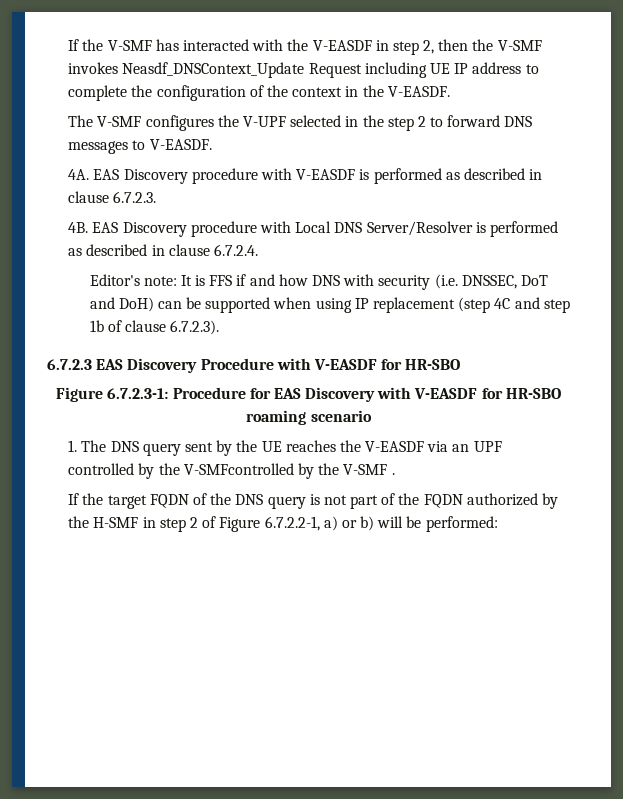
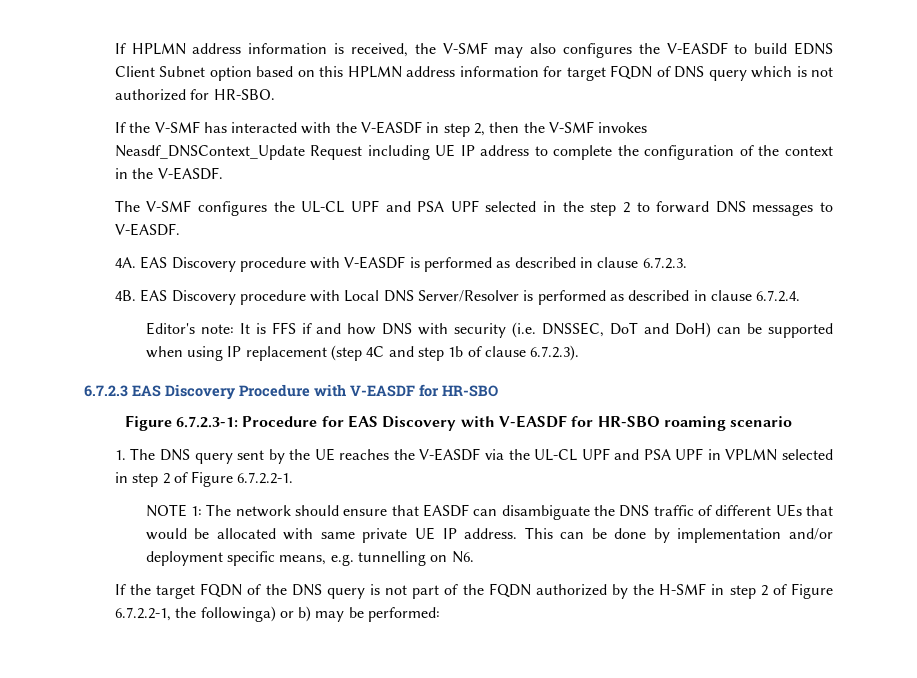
[68,39,80,51] If -> [114,42,833,58] [114,65,833,81] [114,89,275,101] [114,122,126,133] If HPLMN address information is received, the V-SMF may also configures the V-EASDF to build EDNS Client Subnet option based on this HPLMN address information for target FQDN of DNS query which is not authorized for HR-SBO. // If
[243,116,287,127] V-UPF -> [301,200,479,213] UL-CL UPF and PSA UPF
[452,441,502,452] [68,463,395,479] an UPF controlled by the V-SMFcontrolled by the V-SMF . -> [508,448,833,461] [114,471,294,487] [145,504,833,520] [145,527,834,543] [145,551,474,566] the UL-CL UPF and PSA UPF in VPLMN selected in step 2 of Figure 6.7.2.2-1. // NOTE 1: The network should ensure that EASDF can disambiguate the DNS traffic of different UEs that would be allocated with same private UE IP address. This can be done by implementation and/or deployment specific means, e.g. tunnelling on N6.
[323,516,338,531] a) -> [175,606,276,622] the followinga)
[377,516,404,528] will -> [315,611,345,622] may

